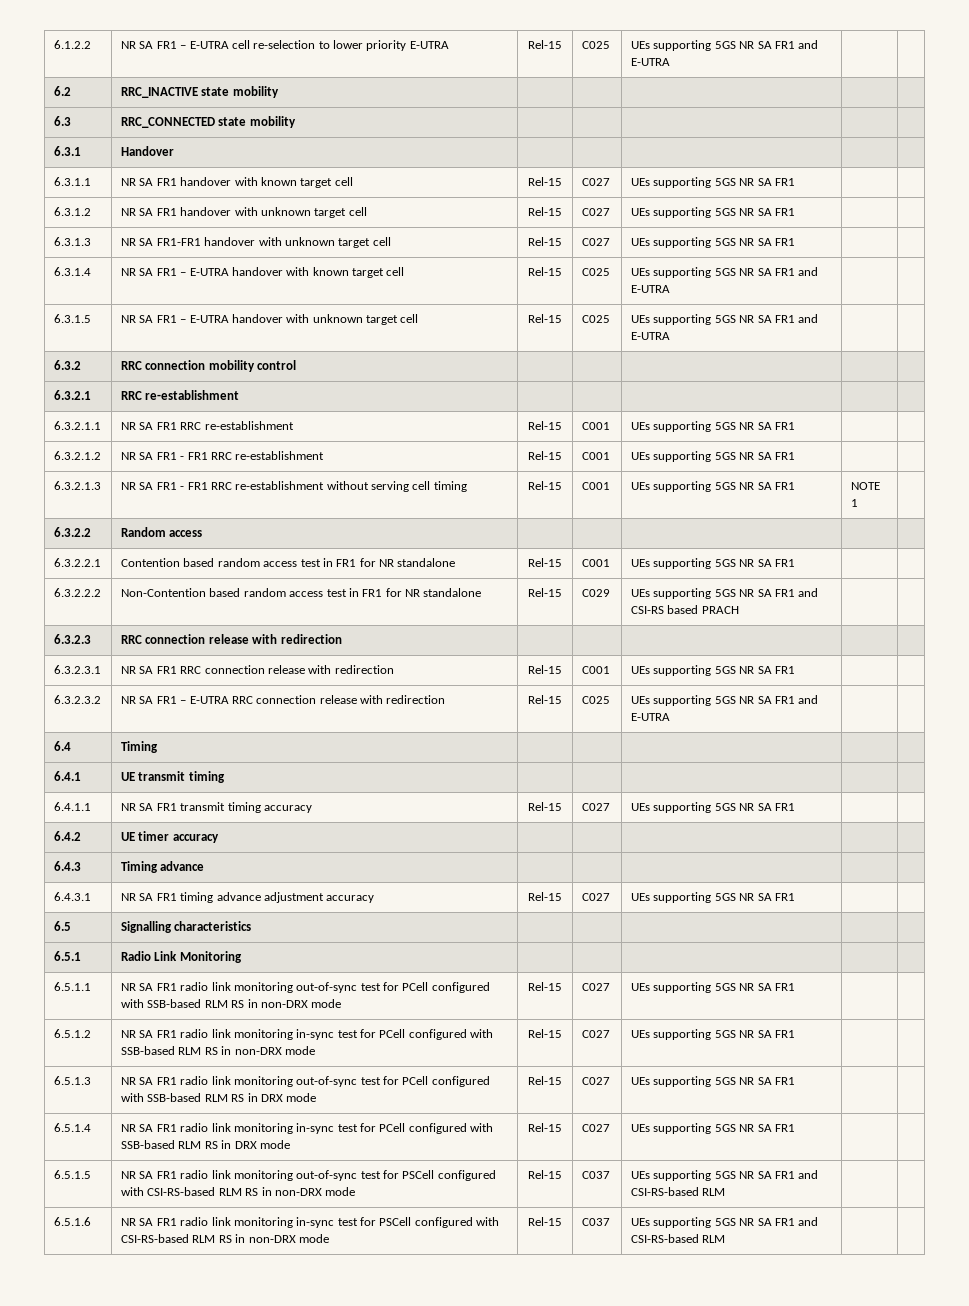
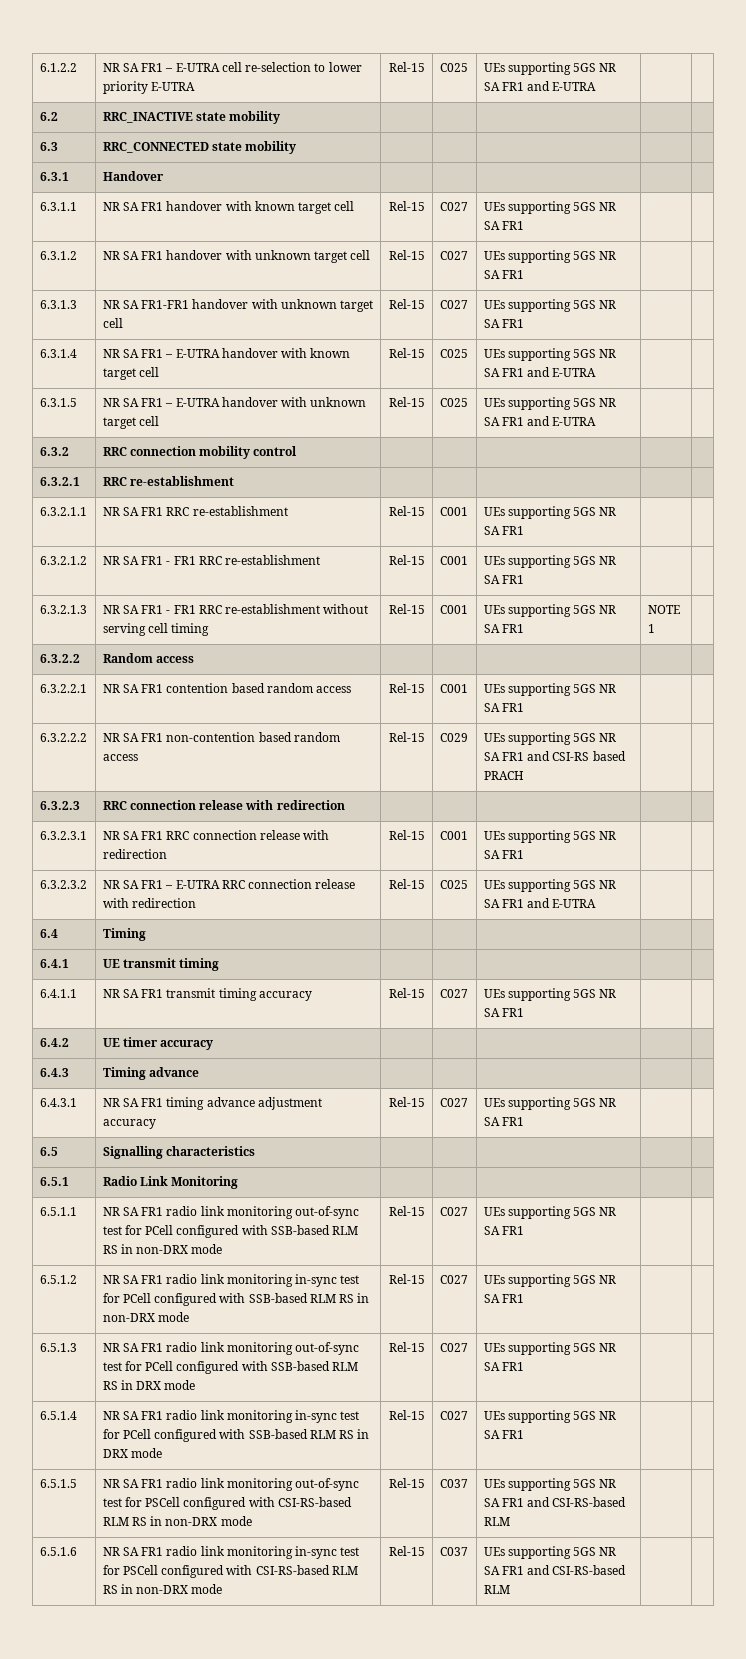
[120,558,456,567] Contention based random access test in FR1 for NR standalone -> [102,683,352,693] NR SA FR1 contention based random access
[120,588,482,597] Non-Contention based random access test in FR1 for NR standalone -> [102,732,340,742] [102,754,138,761] NR SA FR1 non-contention based random access

